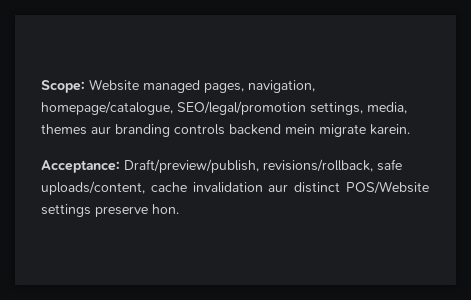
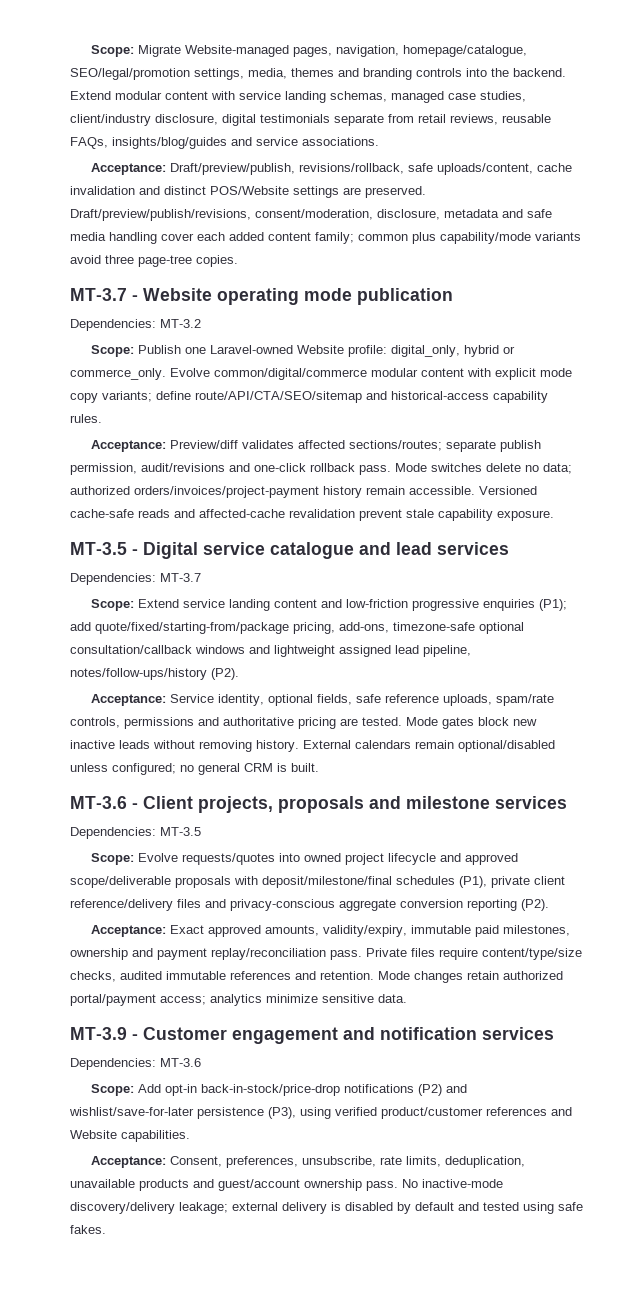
[41,79,200,93] Scope: Website managed -> [91,45,290,57] Scope: Migrate Website-managed
[91,126,111,134] aur -> [338,68,359,77] and
[229,124,410,137] backend mein migrate karein. -> [466,68,566,77] [70,91,526,103] [70,114,551,126] [70,137,379,149] into the backend. Extend modular content with service landing schemas, managed case studies, client/industry disclosure, digital testimonials separate from retail reviews, reusable FAQs, insights/blog/guides and service associations.
[268,184,289,192] aur -> [139,186,160,195] and
[95,204,179,217] preserve hon. -> [343,186,426,198] [70,209,552,221] [70,232,581,244] [70,255,238,267] [70,288,453,305] [70,319,201,331] [91,345,516,357] [70,368,572,380] [70,391,548,403] [70,414,102,423] [91,440,542,452] [70,463,572,475] [70,486,537,498] [70,509,554,521] [70,542,509,559] [70,573,201,585] [91,599,568,611] [70,622,524,634] [70,645,471,657] [70,668,239,680] [91,694,555,706] [70,717,537,729] [70,740,555,752] [70,763,319,775] [70,796,567,813] [70,827,201,839] [91,853,519,865] [70,876,565,888] [70,899,549,911] [91,925,571,937] [70,948,582,960] [70,971,563,983] [70,994,407,1006] [70,1027,554,1044] [70,1058,201,1070] [91,1084,468,1096] [69,1107,572,1119] [70,1130,190,1142] [91,1156,526,1168] [70,1179,503,1191] [70,1202,583,1214] [70,1225,106,1234] are preserved. Draft/preview/publish/revisions, consent/moderation, disclosure, metadata and safe media handling cover each added content family; common plus capability/mode variants avoid three page-tree copies. // MT-3.7 - Website operating mode publication // Dependencies: MT-3.2 // Scope: Publish one Laravel-owned Website profile: digital_only, hybrid or commerce_only. Evolve common/digital/commerce modular content with explicit mode copy variants; define route/API/CTA/SEO/sitemap and historical-access capability rules. // Acceptance: Preview/diff validates affected sections/routes; separate publish permission, audit/revisions and one-click rollback pass. Mode switches delete no data; authorized orders/invoices/project-payment history remain accessible. Versioned cache-safe reads and affected-cache revalidation prevent stale capability exposure. // MT-3.5 - Digital service catalogue and lead services // Dependencies: MT-3.7 // Scope: Extend service landing content and low-friction progressive enquiries (P1); add quote/fixed/starting-from/package pricing, add-ons, timezone-safe optional consultation/callback windows and lightweight assigned lead pipeline, notes/follow-ups/history (P2). // Acceptance: Service identity, optional fields, safe reference uploads, spam/rate controls, permissions and authoritative pricing are tested. Mode gates block new inactive leads without removing history. External calendars remain optional/disabled unless configured; no general CRM is built. // MT-3.6 - Client projects, proposals and milestone services // Dependencies: MT-3.5 // Scope: Evolve requests/quotes into owned project lifecycle and approved scope/deliverable proposals with deposit/milestone/final schedules (P1), private client reference/delivery files and privacy-conscious aggregate conversion reporting (P2). // Acceptance: Exact approved amounts, validity/expiry, immutable paid milestones, ownership and payment replay/reconciliation pass. Private files require content/type/size checks, audited immutable references and retention. Mode changes retain authorized portal/payment access; analytics minimize sensitive data. // MT-3.9 - Customer engagement and notification services // Dependencies: MT-3.6 // Scope: Add opt-in back-in-stock/price-drop notifications (P2) and wishlist/save-for-later persistence (P3), using verified product/customer references and Website capabilities. // Acceptance: Consent, preferences, unsubscribe, rate limits, deduplication, unavailable products and guest/account ownership pass. No inactive-mode discovery/delivery leakage; external delivery is disabled by default and tested using safe fakes.

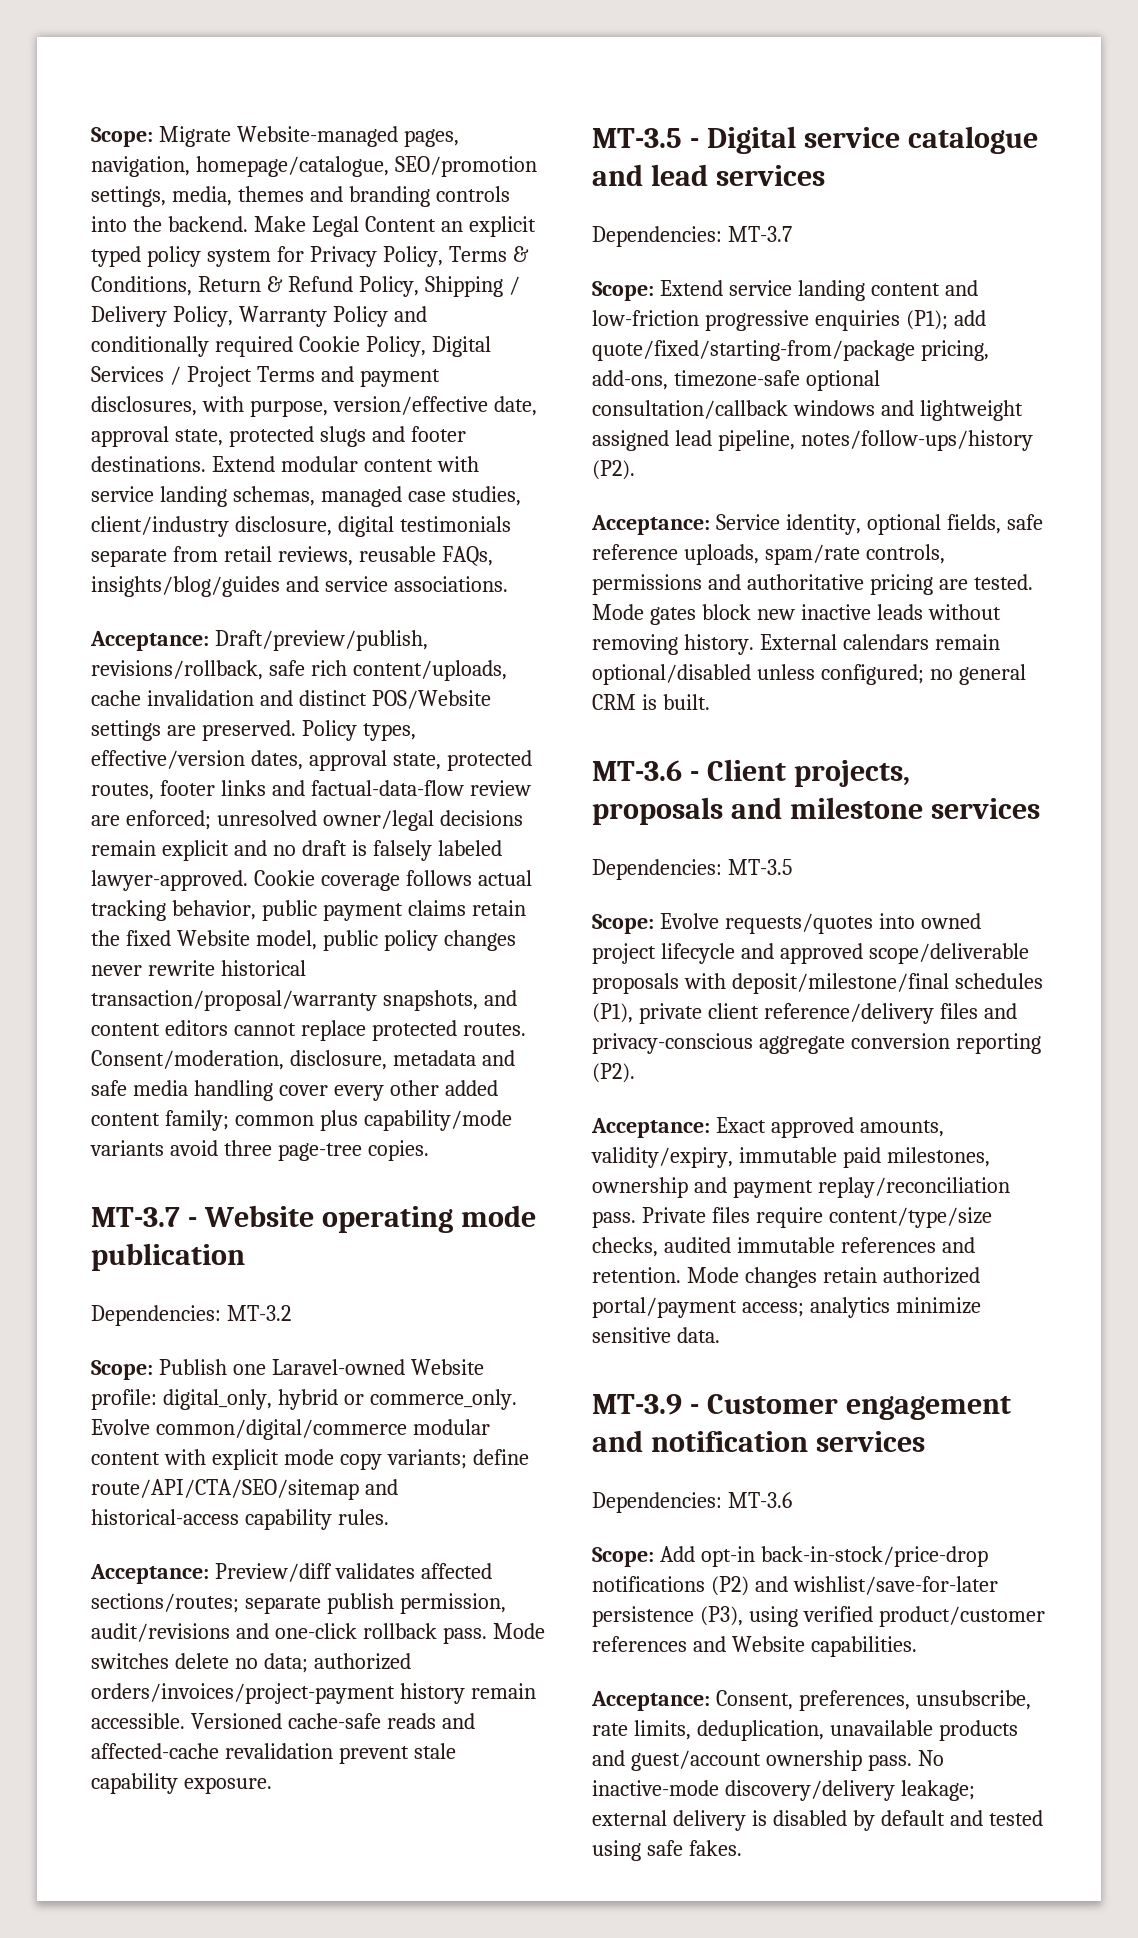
[70,68,190,80] SEO/legal/promotion -> [394,156,537,177] SEO/promotion
(566, 72) none -> [253,216,536,237] [91,246,529,267] [91,276,520,297] [91,306,427,327] [91,336,491,357] [91,366,440,387] [91,396,537,417] [91,426,466,447] [91,456,206,472] Make Legal Content an explicit typed policy system for Privacy Policy, Terms & Conditions, Return & Refund Policy, Shipping / Delivery Policy, Warranty Policy and conditionally required Cookie Policy, Digital Services / Project Terms and payment disclosures, with purpose, version/effective date, approval state, protected slugs and footer destinations.
[437,163,534,175] uploads/content, -> [310,660,507,681] rich content/uploads,
[70,209,373,221] Draft/preview/publish/revisions, consent/moderation, -> [301,720,416,741] [91,750,532,771] [91,780,531,800] [91,810,523,831] [91,840,502,861] [91,870,532,891] [91,900,526,921] [91,930,516,951] [91,960,306,976] [91,990,517,1011] [91,1020,526,1041] [91,1050,284,1070] Policy types, effective/version dates, approval state, protected routes, footer links and factual-data-flow review are enforced; unresolved owner/legal decisions remain explicit and no draft is falsely labeled lawyer-approved. Cookie coverage follows actual tracking behavior, public payment claims retain the fixed Website model, public policy changes never rewrite historical transaction/proposal/warranty snapshots, and content editors cannot replace protected routes. Consent/moderation,
[197,232,225,241] each -> [333,1080,439,1101] every other

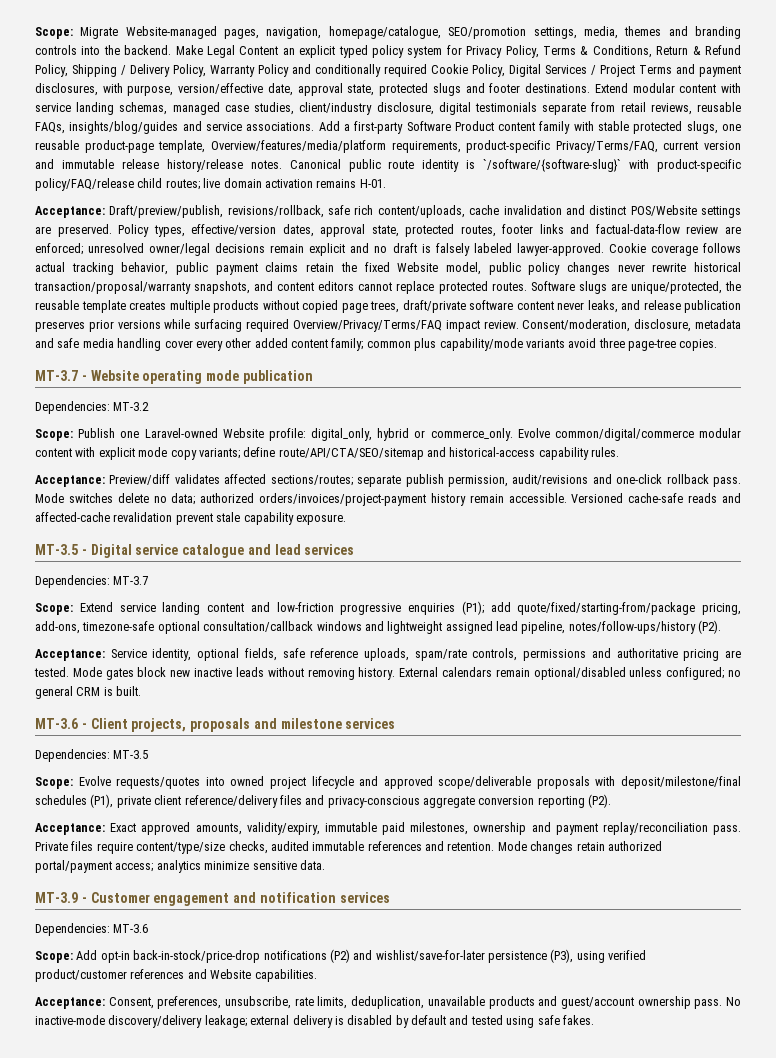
(508, 584) none -> [318,121,741,134] [35,140,741,153] [35,159,741,172] [35,178,386,191] Add a first-party Software Product content family with stable protected slugs, one reusable product-page template, Overview/features/media/platform requirements, product-specific Privacy/Terms/FAQ, current version and immutable release history/release notes. Canonical public route identity is `/software/{software-slug}` with product-specific policy/FAQ/release child routes; live domain activation remains H-01.
(526, 1029) none -> [530,281,742,294] [35,300,741,313] [35,319,519,332] Software slugs are unique/protected, the reusable template creates multiple products without copied page trees, draft/private software content never leaks, and release publication preserves prior versions while surfacing required Overview/Privacy/Terms/FAQ impact review.

